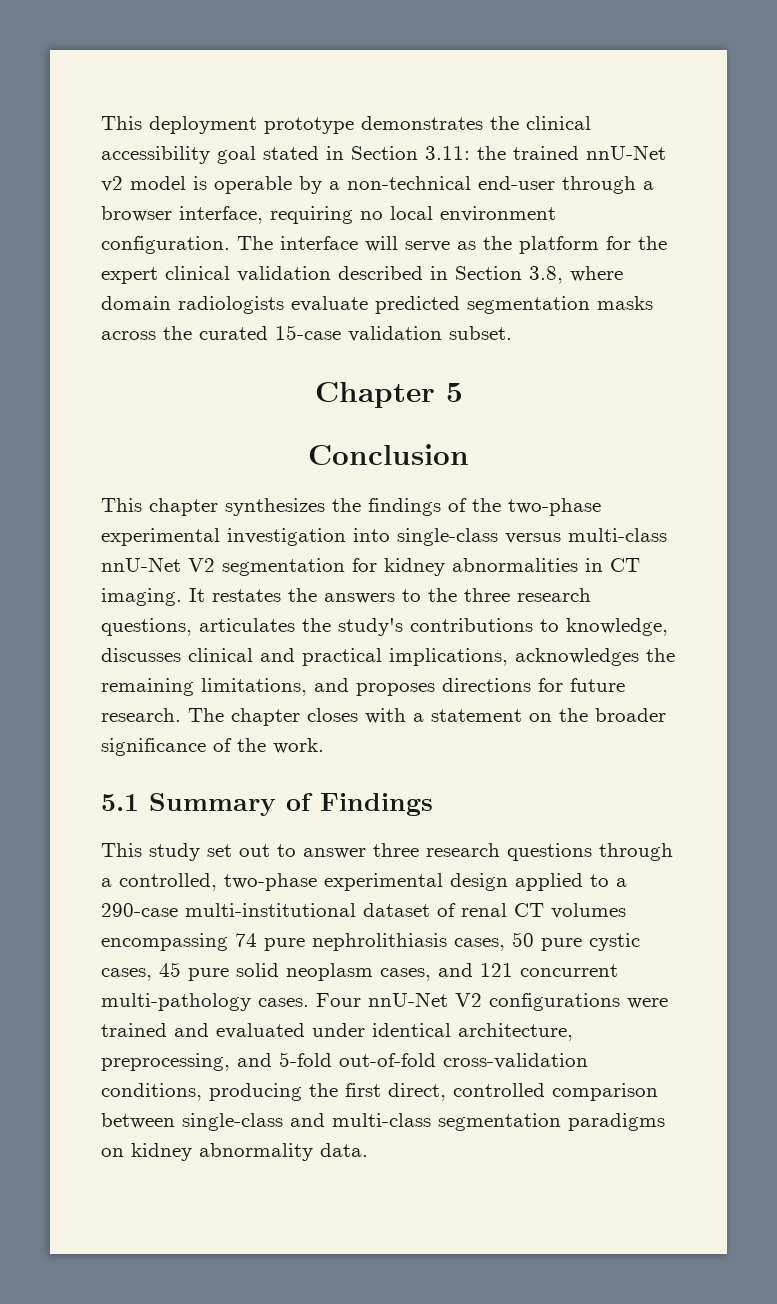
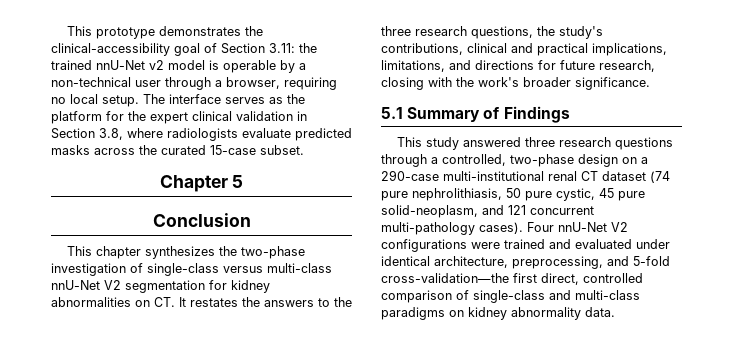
[101,116,257,134] This deployment -> [67,26,93,36] This
[526,116,591,130] [101,146,344,164] clinical accessibility goal stated in -> [51,43,217,56] clinical-accessibility goal of
[478,176,654,194] [101,206,263,224] end-user through a browser interface, -> [135,77,280,90] user through a browser,
[440,206,556,222] [101,236,450,254] environment configuration. The interface will serve -> [102,94,265,107] setup. The interface serves
[338,266,423,280] described -> (293, 116) none
[101,296,171,310] domain -> (163, 133) none
[467,296,590,314] segmentation -> (352, 134) none
[348,326,442,342] validation -> (256, 150) none
[368,498,601,516] [101,528,390,546] findings of the two-phase experimental investigation into -> [241,246,306,259] [51,263,143,276] two-phase investigation of
[585,558,640,572] [101,588,182,606] in CT imaging. -> [135,297,175,307] on CT.
[199,618,295,632] articulates -> (533, 32) none
[410,618,668,636] [101,648,181,662] contributions to knowledge, discusses -> [381,43,463,55] contributions,
[515,648,675,666] [101,678,194,696] acknowledges the remaining -> (667, 49) none
[356,683,435,696] proposes -> (471, 65) none
[101,708,666,726] [101,738,324,756] research. The chapter closes with a statement on the broader significance of the work. -> [599,60,655,72] [381,77,650,90] research, closing with the work's broader significance.
[207,844,366,859] set out to answer -> [463,137,522,147] answered
[324,873,627,891] [101,903,626,919] [101,932,640,951] [101,962,431,981] experimental design applied to a 290-case multi-institutional dataset of renal CT volumes encompassing 74 pure nephrolithiasis cases, 50 pure cystic cases, 45 pure solid neoplasm cases, -> [578,154,648,167] [381,170,670,183] [381,188,645,201] [381,205,478,218] design on a 290-case multi-institutional renal CT dataset (74 pure nephrolithiasis, 50 pure cystic, 45 pure solid-neoplasm,
[258,998,309,1007] cases. -> [479,222,523,234] cases).
[339,1053,588,1069] [101,1083,338,1101] out-of-fold cross-validation conditions, producing the -> [381,273,509,283] cross-validation—the
[101,1113,175,1129] between -> [456,290,469,300] of
[438,1113,561,1131] segmentation -> (640, 295) none

